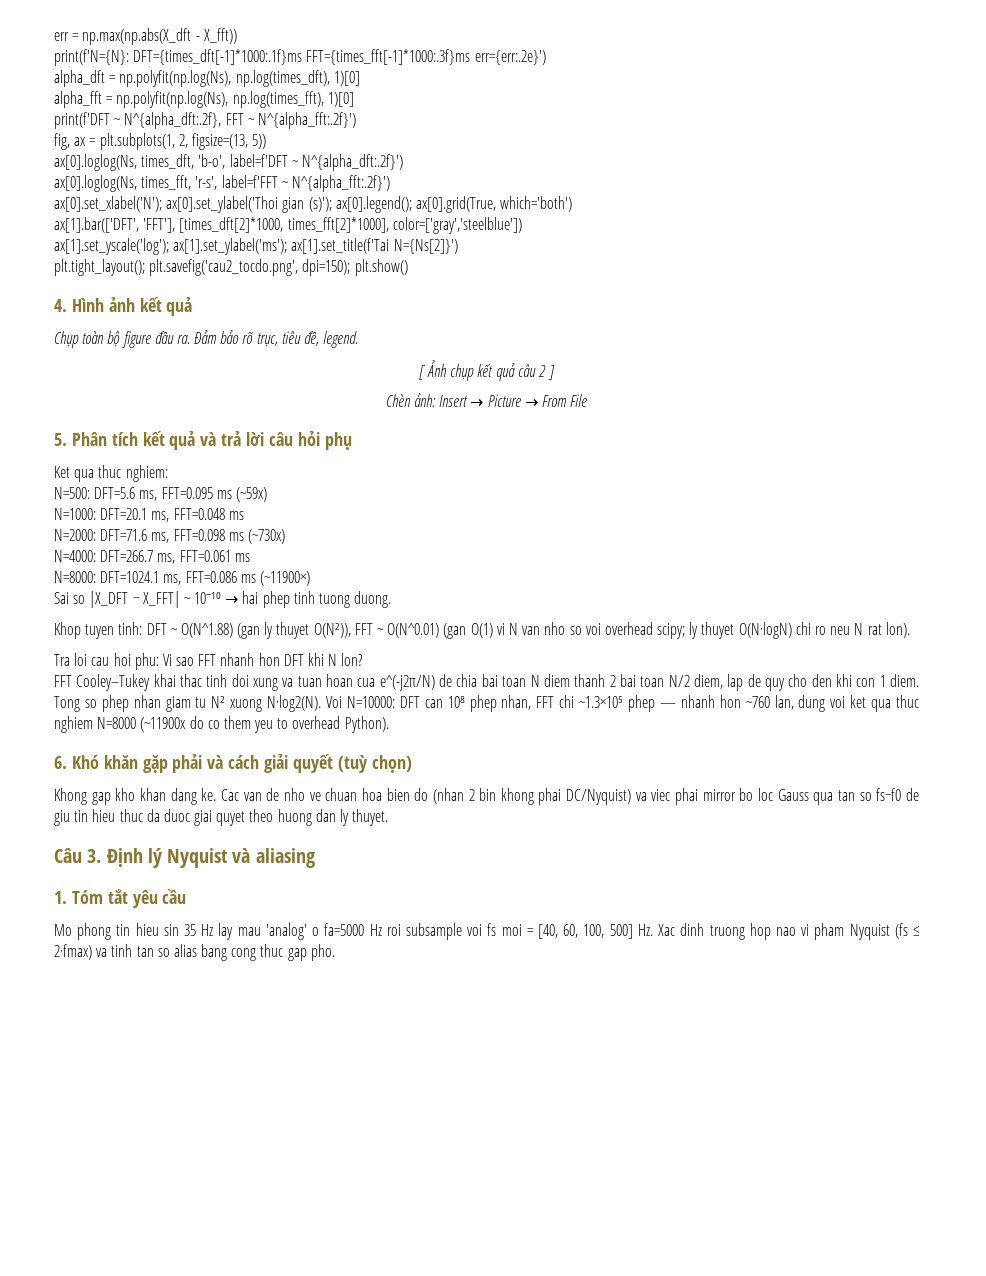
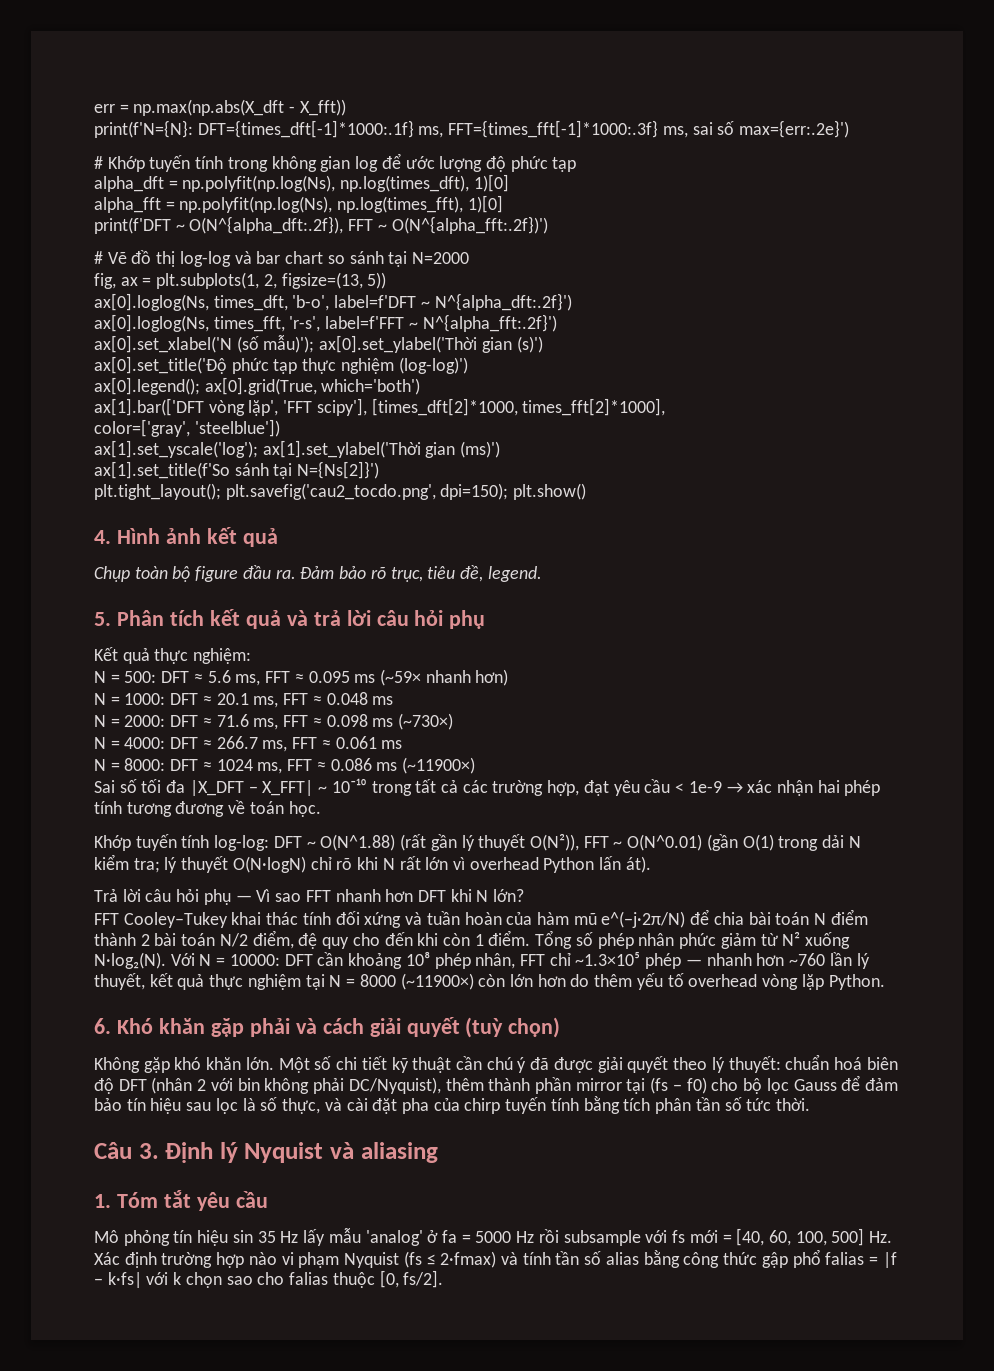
[133,49,546,65] DFT={times_dft[-1]*1000:.1f}ms FFT={times_fft[-1]*1000:.3f}ms err={err:.2e}') -> [197,120,850,138] [94,153,577,172] DFT={times_dft[-1]*1000:.1f} ms, FFT={times_fft[-1]*1000:.3f} ms, sai số max={err:.2e}') // # Khớp tuyến tính trong không gian log để ước lượng độ phức tạp
[124,112,356,129] N^{alpha_dft:.2f}, FFT ~ N^{alpha_fft:.2f}') -> [189,216,548,234] [94,250,469,267] O(N^{alpha_dft:.2f}), FFT ~ O(N^{alpha_fft:.2f})') // # Vẽ đồ thị log-log và bar chart so sánh tại N=2000
[54,196,573,213] [54,217,176,233] ax[0].set_xlabel('N'); ax[0].set_ylabel('Thoi gian (s)'); ax[0].legend(); ax[0].grid(True, which='both') // ax[1].bar(['DFT', 'FFT'], -> [94,335,543,353] [94,356,468,374] [94,377,421,395] [94,398,367,416] ax[0].set_xlabel('N (số mẫu)'); ax[0].set_ylabel('Thời gian (s)') // ax[0].set_title('Độ phức tạp thực nghiệm (log-log)') // ax[0].legend(); ax[0].grid(True, which='both') // ax[1].bar(['DFT vòng lặp', 'FFT scipy'],
[392,217,522,234] color=['gray','steelblue']) -> [94,419,280,437] // color=['gray', 'steelblue'])
[173,238,390,255] ax[1].set_ylabel('ms'); ax[1].set_title(f'Tai -> [262,440,501,458] [94,461,293,479] ax[1].set_ylabel('Thời gian (ms)') // ax[1].set_title(f'So sánh tại
[418,360,556,381] [385,393,588,407] // [ Ảnh chụp kết quả câu 2 ] // Chèn ảnh: Insert → Picture → From File -> (542, 574) none
[54,465,168,482] [54,487,267,502] [54,508,244,522] [54,529,285,544] [54,550,250,564] [54,571,237,585] Ket qua thuc nghiem: // N=500: DFT=5.6 ms, FFT=0.095 ms (~59x) // N=1000: DFT=20.1 ms, FFT=0.048 ms // N=2000: DFT=71.6 ms, FFT=0.098 ms (~730x) // N=4000: DFT=266.7 ms, FFT=0.061 ms // N=8000: DFT=1024.1 ms, FFT=0.086 -> [94,647,252,664] [94,669,509,686] [94,692,394,708] [94,713,453,730] [94,736,403,752] [94,758,372,774] Kết quả thực nghiệm: // N = 500: DFT ≈ 5.6 ms, FFT ≈ 0.095 ms (~59× nhanh hơn) // N = 1000: DFT ≈ 20.1 ms, FFT ≈ 0.048 ms // N = 2000: DFT ≈ 71.6 ms, FFT ≈ 0.098 ms (~730×) // N = 4000: DFT ≈ 266.7 ms, FFT ≈ 0.061 ms // N = 8000: DFT ≈ 1024 ms, FFT ≈ 0.086
[73,595,86,604] so -> [119,779,186,793] số tối đa
[225,591,392,608] [54,622,910,639] [54,653,172,670] → hai phep tinh tuong duong. // Khop tuyen tinh: DFT ~ O(N^1.88) (gan ly thuyet O(N²)), FFT ~ O(N^0.01) (gan O(1) vi N van nho so voi overhead scipy; ly thuyet O(N·logN) chi ro neu N rat lon). // Tra loi cau hoi phu: Vi -> [371,779,881,796] [94,800,321,817] [94,833,861,851] [94,854,651,873] [94,889,271,905] trong tất cả các trường hợp, đạt yêu cầu < 1e-9 → xác nhận hai phép tính tương đương về toán học. // Khớp tuyến tính log-log: DFT ~ O(N^1.88) (rất gần lý thuyết O(N²)), FFT ~ O(N^0.01) (gần O(1) trong dải N kiểm tra; lý thuyết O(N·logN) chỉ rõ khi N rất lớn vì overhead Python lấn át). // Trả lời câu hỏi phụ — Vì
[258,653,280,666] hon -> [385,889,414,902] hơn
[341,653,364,666] lon? -> [493,889,525,902] lớn?
[180,674,919,691] [54,695,920,712] [54,716,389,733] thac tinh doi xung va tuan hoan cua e^(-j2π/N) de chia bai toan N diem thanh 2 bai toan N/2 diem, lap de quy cho den khi con 1 diem. Tong so phep nhan giam tu N² xuong N·log2(N). Voi N=10000: DFT can 10⁸ phep nhan, FFT chi ~1.3×10⁵ phep — nhanh hon ~760 lan, dung voi ket qua thuc nghiem N=8000 (~11900x do co them yeu to overhead Python). -> [266,909,868,928] [94,930,850,949] [94,951,870,969] [94,973,885,990] thác tính đối xứng và tuần hoàn của hàm mũ e^(−j·2π/N) để chia bài toán N điểm thành 2 bài toán N/2 điểm, đệ quy cho đến khi còn 1 điểm. Tổng số phép nhân phức giảm từ N² xuống N·log₂(N). Với N = 10000: DFT cần khoảng 10⁸ phép nhân, FFT chỉ ~1.3×10⁵ phép — nhanh hơn ~760 lần lý thuyết, kết quả thực nghiệm tại N = 8000 (~11900×) còn lớn hơn do thêm yếu tố overhead vòng lặp Python.
[54,788,919,805] [54,809,389,826] Khong gap kho khan dang ke. Cac van de nho ve chuan hoa bien do (nhan 2 bin khong phai DC/Nyquist) va viec phai mirror bo loc Gauss qua tan so fs−f0 de giu tin hieu thuc da duoc giai quyet theo huong dan ly thuyet. -> [94,1054,898,1073] [94,1075,898,1094] [94,1096,810,1114] Không gặp khó khăn lớn. Một số chi tiết kỹ thuật cần chú ý đã được giải quyết theo lý thuyết: chuẩn hoá biên độ DFT (nhân 2 với bin không phải DC/Nyquist), thêm thành phần mirror tại (fs − f0) cho bộ lọc Gauss để đảm bảo tín hiệu sau lọc là số thực, và cài đặt pha của chirp tuyến tính bằng tích phân tần số tức thời.
[54,923,522,940] Mo phong tin hieu sin 35 Hz lay mau 'analog' o fa=5000 Hz roi subsample voi fs moi -> [94,1228,718,1246] Mô phỏng tín hiệu sin 35 Hz lấy mẫu 'analog' ở fa = 5000 Hz rồi subsample với fs mới
[658,923,920,940] [54,944,335,961] Xac dinh truong hop nao vi pham Nyquist (fs ≤ 2·fmax) va tinh tan so alias bang cong thuc gap pho. -> [94,1249,897,1268] [94,1270,444,1288] Xác định trường hợp nào vi phạm Nyquist (fs ≤ 2·fmax) và tính tần số alias bằng công thức gập phổ falias = |f − k·fs| với k chọn sao cho falias thuộc [0, fs/2].

